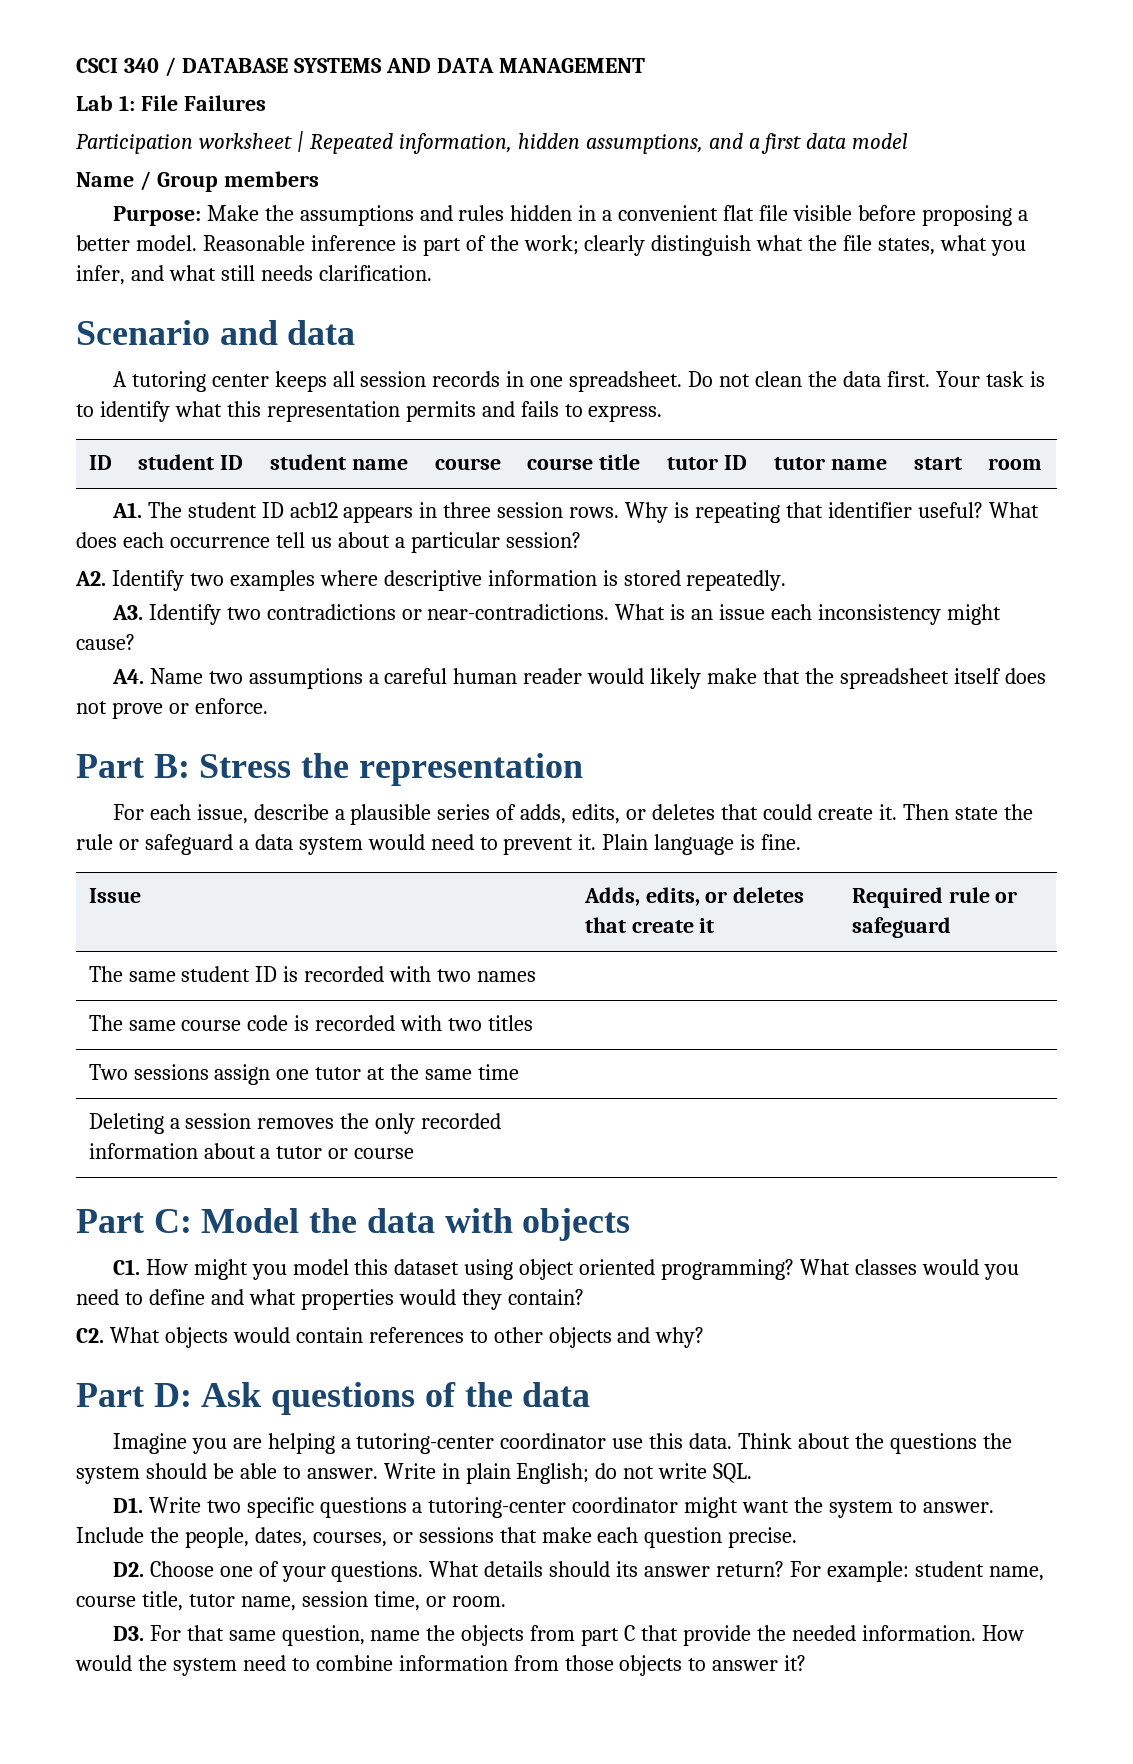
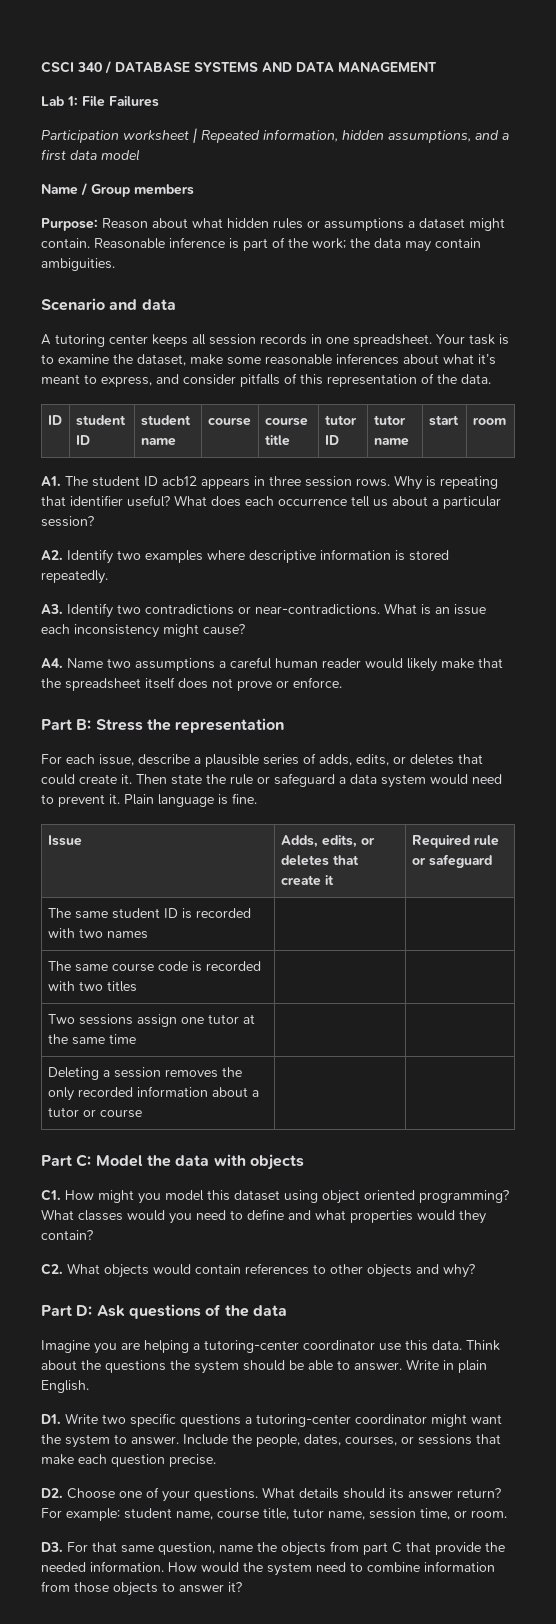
[206,205,1028,226] [76,235,197,251] Make the assumptions and rules hidden in a convenient flat file visible before proposing a better model. -> [102,218,505,231] [41,238,90,248] Reason about what hidden rules or assumptions a dataset might contain.
[584,235,1027,256] [76,265,432,285] clearly distinguish what the file states, what you infer, and what still needs clarification. -> [350,238,481,252] [41,258,115,271] the data may contain ambiguities.
[688,371,1045,387] [76,401,663,422] Do not clean the data first. Your task is to identify what this representation permits and fails to express. -> [436,334,509,345] [41,353,496,366] [41,373,491,387] Your task is to examine the dataset, make some reasonable inferences about what it’s meant to express, and consider pitfalls of this representation of the data.
[516,1463,753,1484] English; do not write SQL. -> [41,1380,89,1393] English.

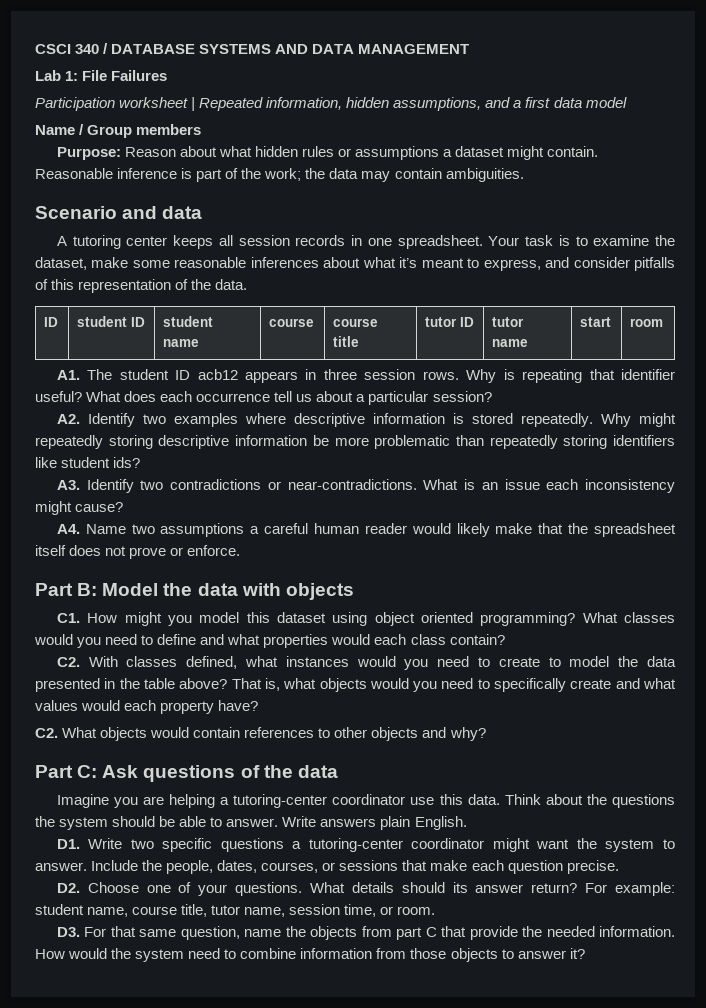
(108, 577) none -> [600,413,676,427] [35,435,675,449] [35,457,141,468] Why might repeatedly storing descriptive information be more problematic than repeatedly storing identifiers like student ids?
[95,718,285,733] [41,753,483,767] [41,773,502,788] [41,793,257,807] [47,835,82,846] [280,835,375,848] [280,855,359,866] [280,875,334,886] [411,835,499,848] [411,854,492,868] [47,908,251,919] [47,928,148,939] [47,961,261,972] [47,981,137,992] [47,1014,255,1027] [47,1034,136,1045] [47,1067,242,1080] [47,1086,259,1101] [47,1107,142,1118] [41,1154,92,1167] Stress the representation // For each issue, describe a plausible series of adds, edits, or deletes that could create it. Then state the rule or safeguard a data system would need to prevent it. Plain language is fine. // Issue | Adds, edits, or deletes that create it | Required rule or safeguard // The same student ID is recorded with two names | | // The same course code is recorded with two titles | | // Two sessions assign one tutor at the same time | | // Deleting a session removes the only recorded information about a tutor or course | | // Part C: -> (98, 589) none
[459,1210,486,1224] they -> [374,634,446,645] each class
(93, 1235) none -> [56,656,677,670] [35,678,676,692] [35,700,259,714] // C2. With classes defined, what instances would you need to create to model the data presented in the table above? That is, what objects would you need to specifically create and what values would each property have?
[76,1305,93,1316] D: -> [77,765,98,778] C:
[443,1360,454,1370] in -> [320,818,377,827] answers

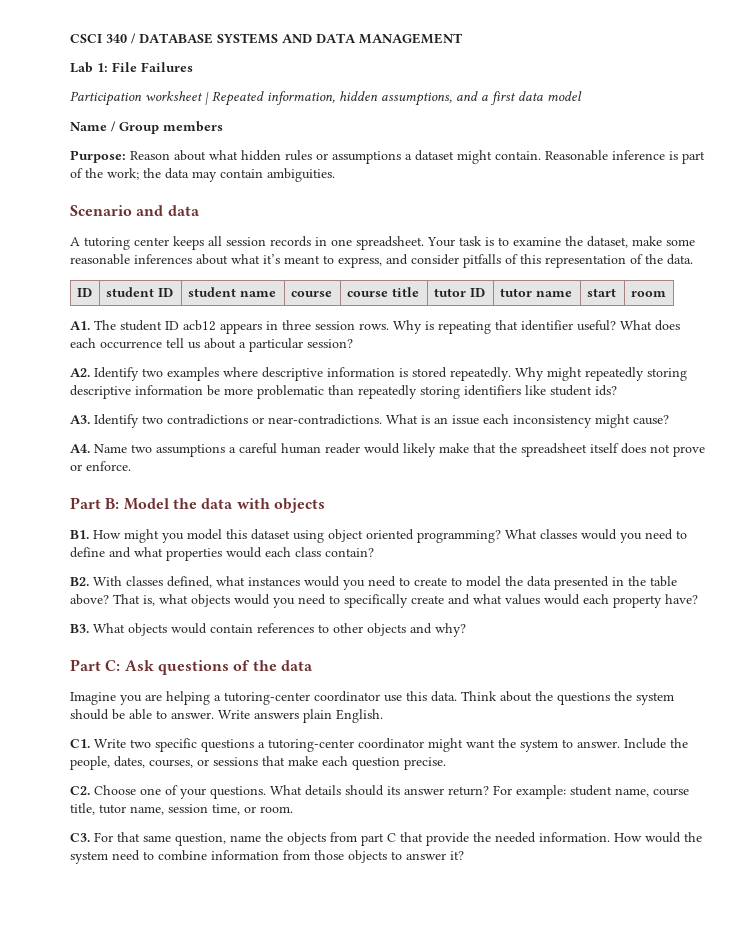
[56,613,80,623] C1. -> [70,530,89,539] B1.
[56,657,80,667] C2. -> [70,577,89,586] B2.
[35,728,58,738] C2. -> [70,624,89,633] B3.
[56,839,80,849] D1. -> [70,739,90,748] C1.
[56,883,80,893] D2. -> [70,786,90,795] C2.
[56,927,80,937] D3. -> [70,833,90,842] C3.

